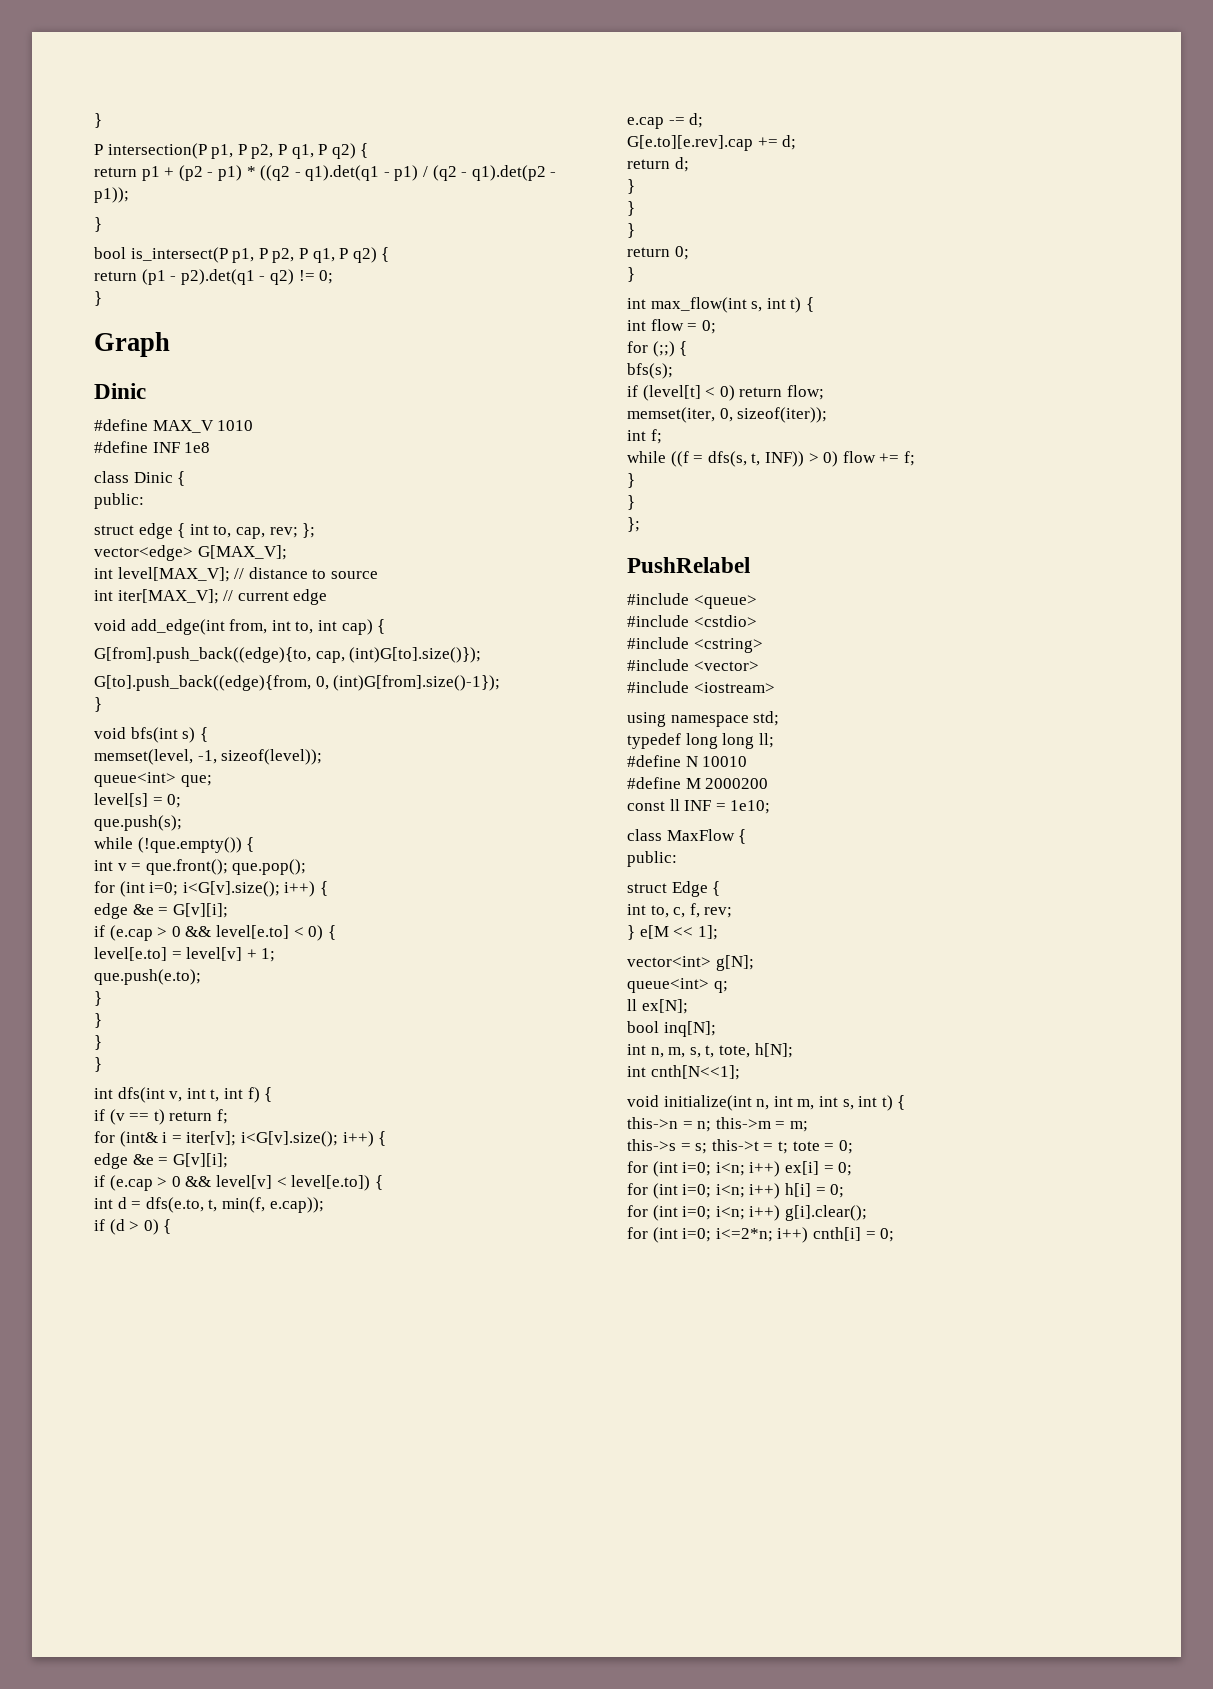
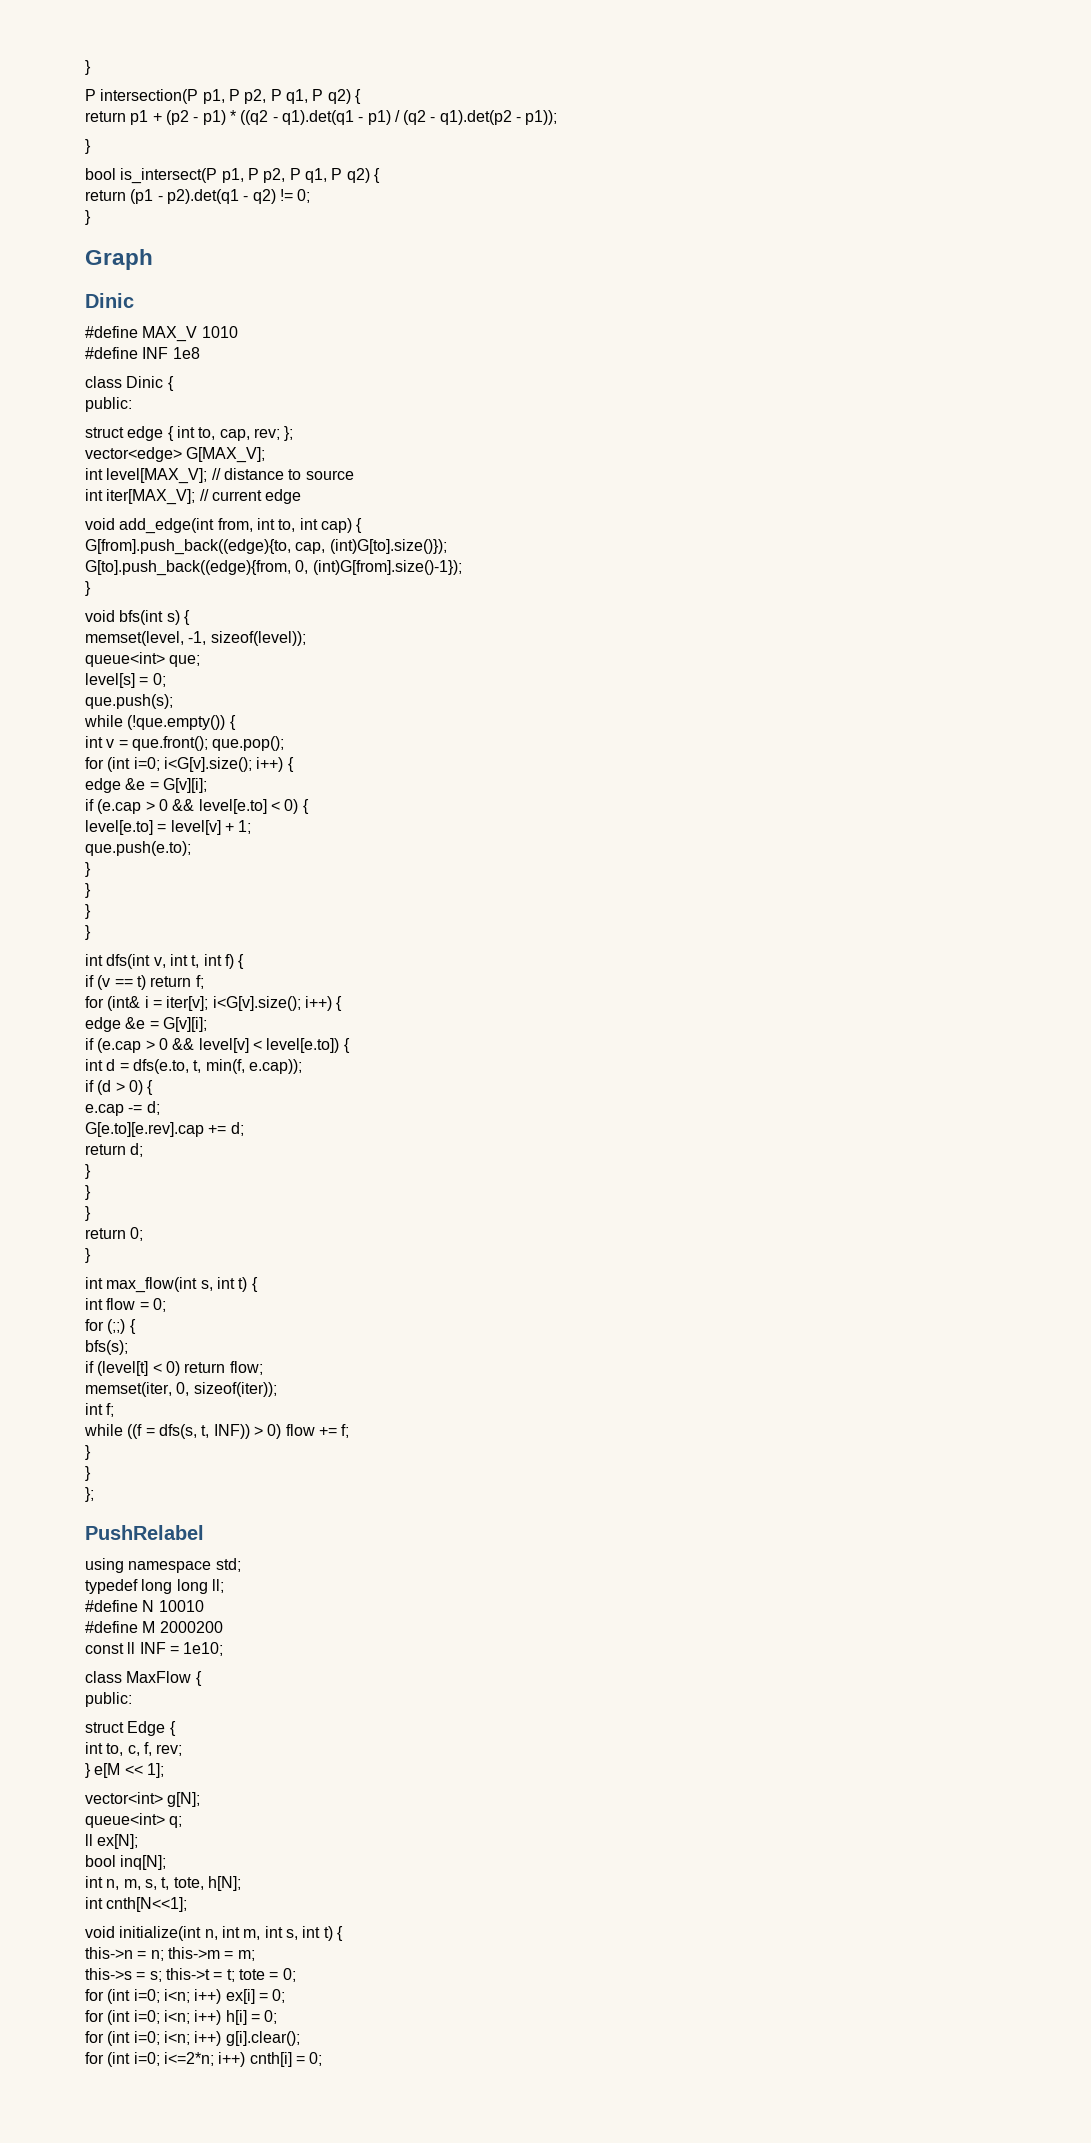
[627,593,757,609] [627,615,757,627] [627,637,763,653] [627,659,759,671] [627,681,775,693] // #include <queue> // #include <cstdio> // #include <cstring> // #include <vector> // #include <iostream> -> (204, 1532) none

